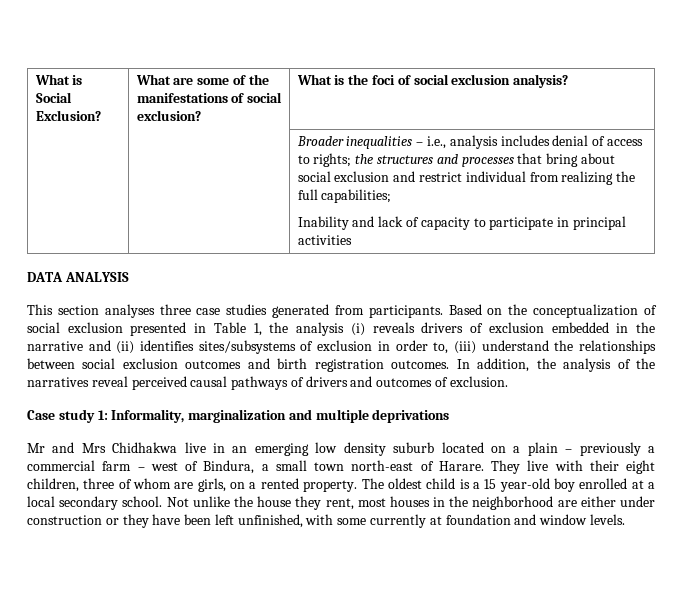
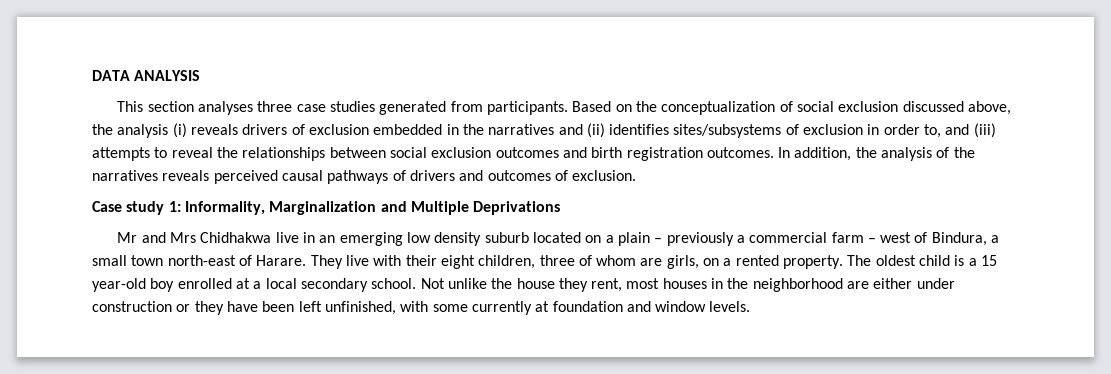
[34,74,83,85] [35,92,72,103] [35,110,101,121] [135,74,269,85] [136,92,283,103] [136,110,201,121] [296,74,569,88] [296,135,643,149] [297,153,615,167] [297,171,636,185] [297,189,392,203] [297,216,626,230] [297,235,352,245] What is Social Exclusion? | What are some of the manifestations of social exclusion? | What is the foci of social exclusion analysis? // | | Broader inequalities – i.e., analysis includes denial of access to rights; the structures and processes that bring about social exclusion and restrict individual from realizing the full capabilities; // Inability and lack of capacity to participate in principal activities // -> (92, 75) none
[130,322,262,336] presented in Table 1, -> [902,101,1011,115] discussed above,
[27,341,83,351] narrative -> [488,124,555,135] narratives
[453,340,549,354] (iii) understand -> [945,123,996,138] [92,147,213,161] and (iii) attempts to reveal
[91,376,128,387] reveal -> [162,170,210,181] reveals
[188,409,450,423] marginalization and multiple deprivations -> [269,201,561,215] Marginalization and Multiple Deprivations

